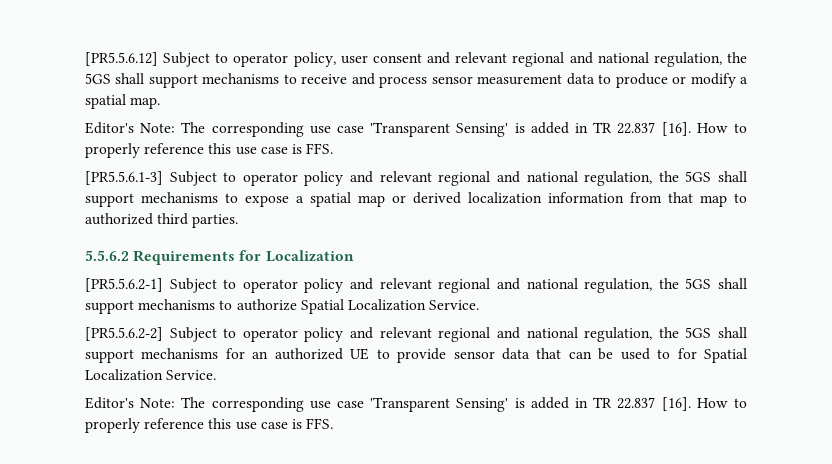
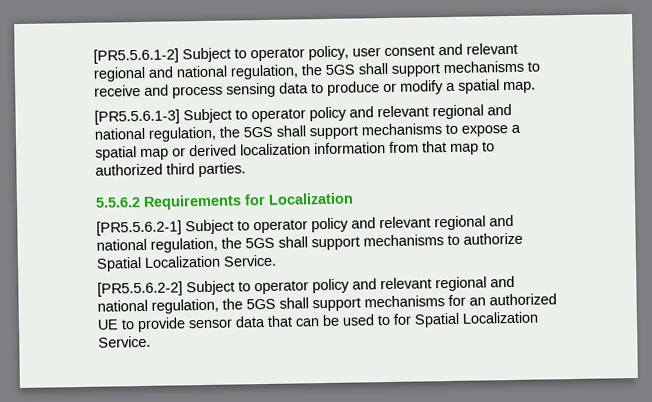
[85,52,158,66] [PR5.5.6.12] -> [93,48,179,64] [PR5.5.6.1-2]
[431,74,563,85] sensor measurement -> [226,82,276,98] sensing
[85,122,748,137] [85,143,334,158] // Editor's Note: The corresponding use case 'Transparent Sensing' is added in TR 22.837 [16]. How to properly reference this use case is FFS. -> (536, 87) none
[85,397,748,412] [85,418,334,433] // Editor's Note: The corresponding use case 'Transparent Sensing' is added in TR 22.837 [16]. How to properly reference this use case is FFS. -> (151, 341) none

